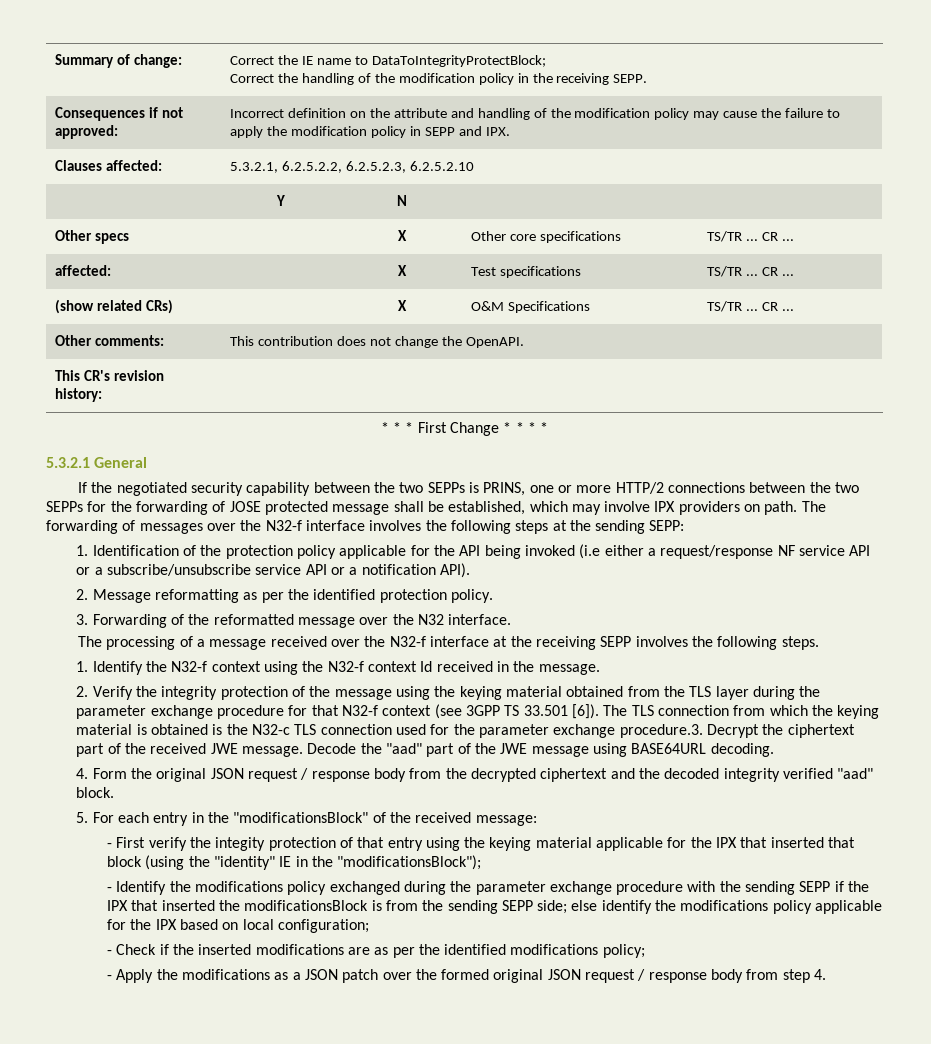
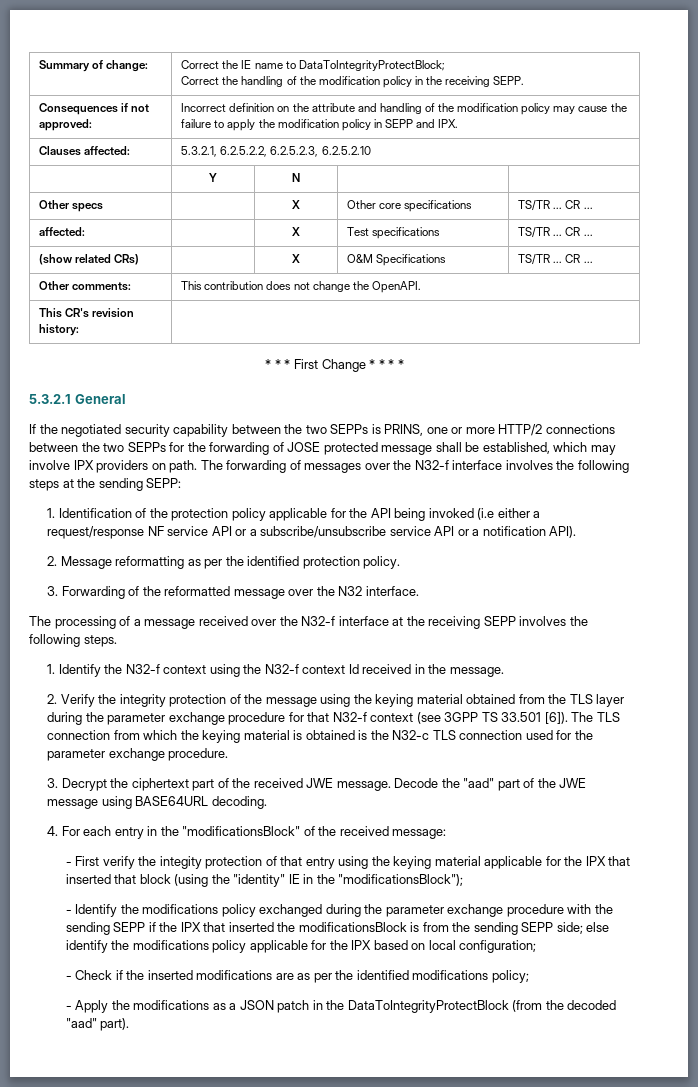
[619,724,703,738] procedure.3. -> [168,748,229,761] [47,778,59,788] procedure. // 3.
[92,768,874,782] [76,787,115,798] [76,812,89,823] Form the original JSON request / response body from the decrypted ciphertext and the decoded integrity verified "aad" block. // 5. -> (59, 831) none
[382,969,827,983] over the formed original JSON request / response body from step 4. -> [312,1000,617,1013] [65,1018,130,1031] in the DataToIntegrityProtectBlock (from the decoded "aad" part).

